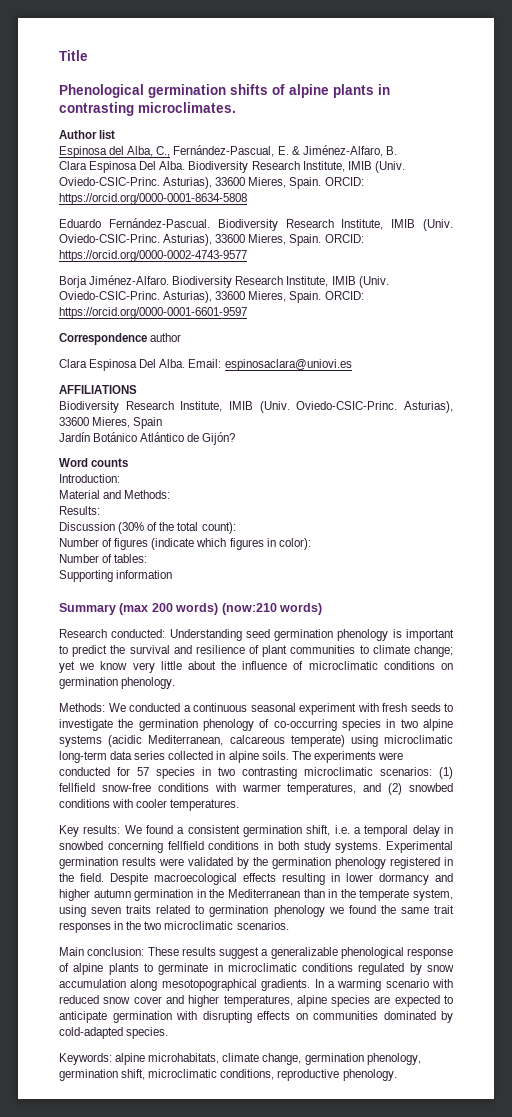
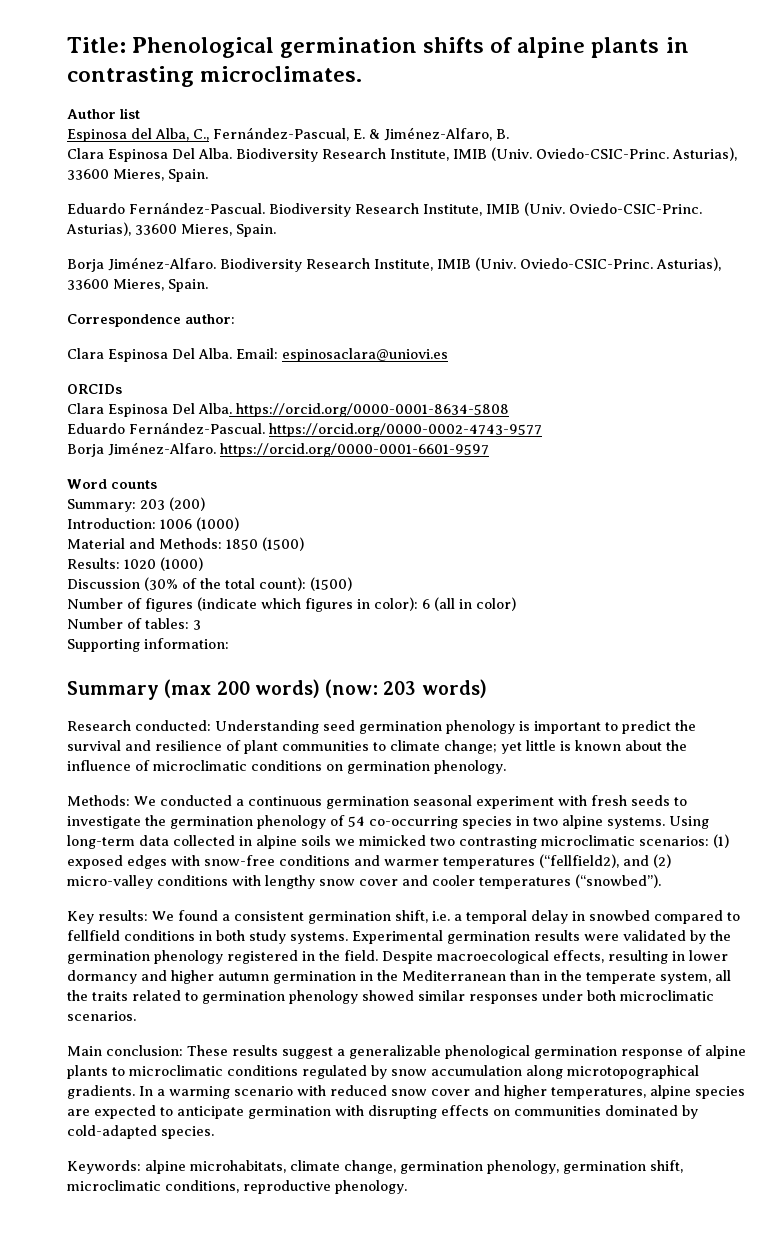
[59,50,88,61] Title // -> [67,37,126,53] Title:
[324,177,364,186] [59,193,247,205] ORCID: https://orcid.org/0000-0001-8634-5808 -> (208, 175) none
[324,234,364,243] [59,250,247,262] ORCID: https://orcid.org/0000-0002-4743-9577 -> (276, 230) none
[324,291,364,300] [59,307,247,319] ORCID: https://orcid.org/0000-0001-6601-9597 -> (208, 285) none
[150,333,182,342] author -> [185,314,235,324] author:
[59,385,137,394] [59,401,453,413] [59,417,163,429] [59,432,236,445] AFFILIATIONS // Biodiversity Research Institute, IMIB (Univ. Oviedo-CSIC-Princ. Asturias), 33600 Mieres, Spain // Jardín Botánico Atlántico de Gijón? -> [67,384,122,394] [67,403,509,417] [67,422,542,437] [67,442,489,457] ORCIDs // Clara Espinosa Del Alba. https://orcid.org/0000-0001-8634-5808 // Eduardo Fernández-Pascual. https://orcid.org/0000-0002-4743-9577 // Borja Jiménez-Alfaro. https://orcid.org/0000-0001-6601-9597
(129, 462) none -> [67,497,205,512] // Summary: 203 (200)
(120, 478) none -> [160,517,239,531] 1006 (1000)
(171, 494) none -> [226,537,304,551] 1850 (1500)
(100, 510) none -> [124,557,203,571] 1020 (1000)
(236, 528) none -> [310,577,352,591] (1500)
(311, 544) none -> [422,597,516,611] 6 (all in color)
(148, 558) none -> [193,620,201,630] 3
[116,570,173,579] information -> [144,638,229,649] information:
[221,603,277,615] (now:210 -> [325,679,417,698] (now: 203
[79,661,182,673] we know very little -> [526,740,621,751] little is known
(247, 707) none -> [326,796,409,809] germination
(270, 723) none -> [348,816,365,827] 54
[59,735,453,747] systems (acidic Mediterranean, calcareous temperate) using microclimatic -> [607,816,709,829] systems. Using
[134,751,166,760] series -> (169, 840) none
[261,751,403,763] [59,767,211,779] soils. The experiments were conducted for 57 species in -> [301,835,426,846] soils we mimicked
[59,783,357,795] fellfield snow-free conditions with warmer temperatures, -> [67,854,619,869] exposed edges with snow-free conditions and warmer temperatures (“fellfield2),
[409,783,453,792] [59,799,240,811] snowbed conditions with cooler temperatures. -> [67,874,661,889] micro-valley conditions with lengthy snow cover and cooler temperatures (“snowbed”).
[107,841,163,853] concerning -> [654,910,740,924] compared to
[243,873,276,882] effects -> [553,950,604,963] effects,
[59,905,122,917] using seven -> [715,970,731,981] [67,990,88,1001] all the
[328,905,454,914] [59,921,162,933] we found the same trait responses in the two -> [362,990,616,1004] showed similar responses under both
(404, 953) none -> [534,1046,617,1059] germination
[158,963,223,975] germinate in -> (125, 1071) none
[161,979,257,991] mesotopographical -> [567,1065,699,1079] microtopographical

